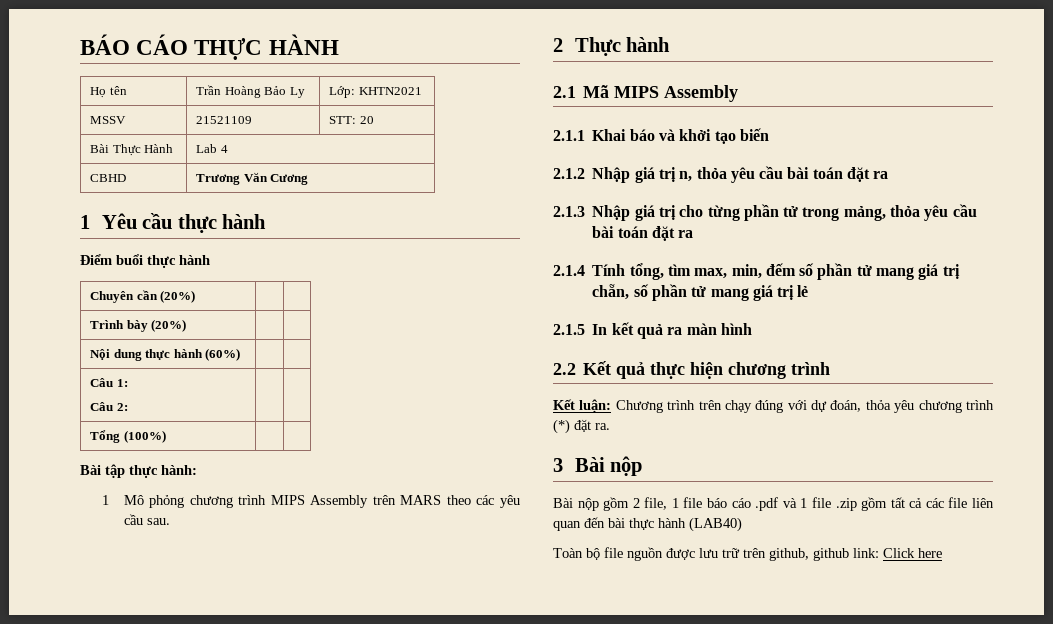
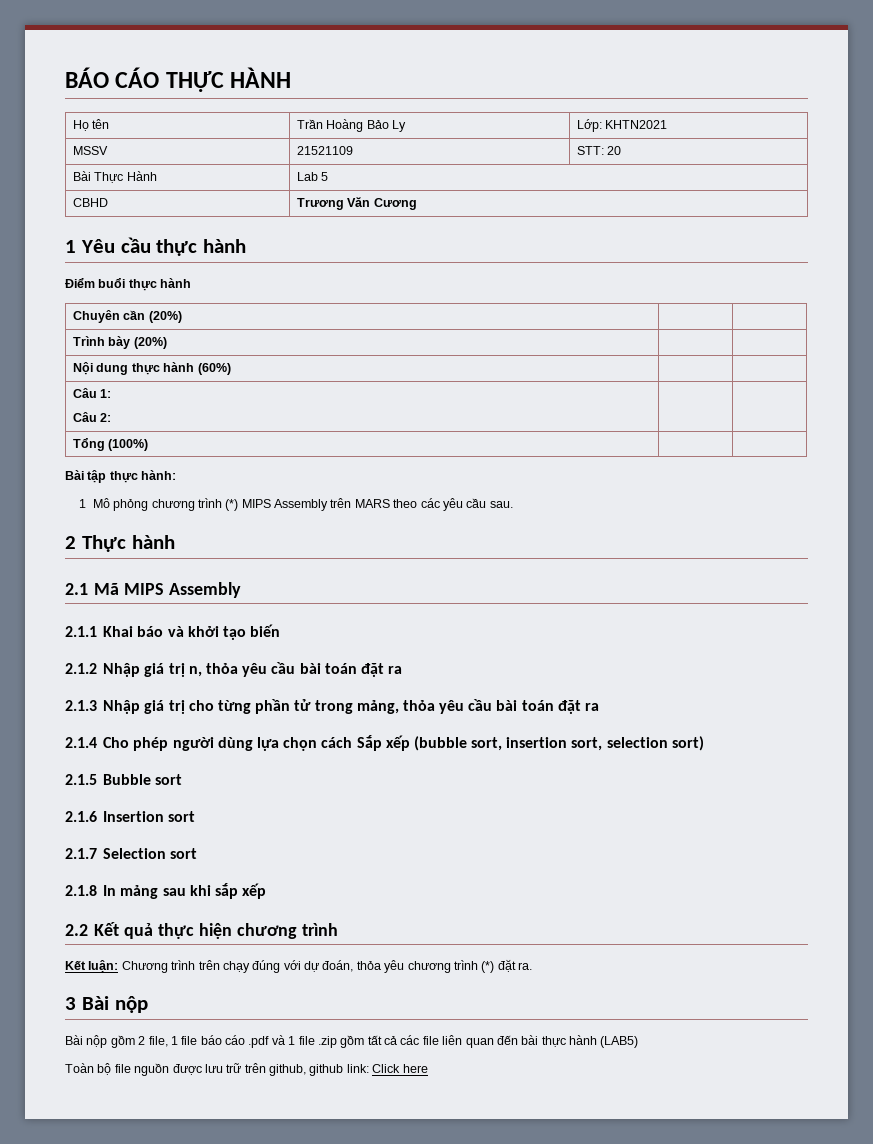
[220,145,228,153] 4 -> [321,172,329,181] 5
(267, 500) none -> [225,499,239,511] (*)
[592,263,960,280] [592,284,809,301] [553,322,752,339] Tính tổng, tìm max, min, đếm số phần tử mang giá trị chẵn, số phần tử mang giá trị lẻ // 2.1.5 In kết quả ra màn hình -> [103,735,704,751] [65,774,183,785] [65,811,196,822] [65,848,198,859] [65,883,267,899] Cho phép người dùng lựa chọn cách Sắp xếp (bubble sort, insertion sort, selection sort) // 2.1.5 Bubble sort // 2.1.6 Insertion sort // 2.1.7 Selection sort // 2.1.8 In mảng sau khi sắp xếp
[689,517,742,532] (LAB40) -> [600,1036,639,1048] (LAB5)

